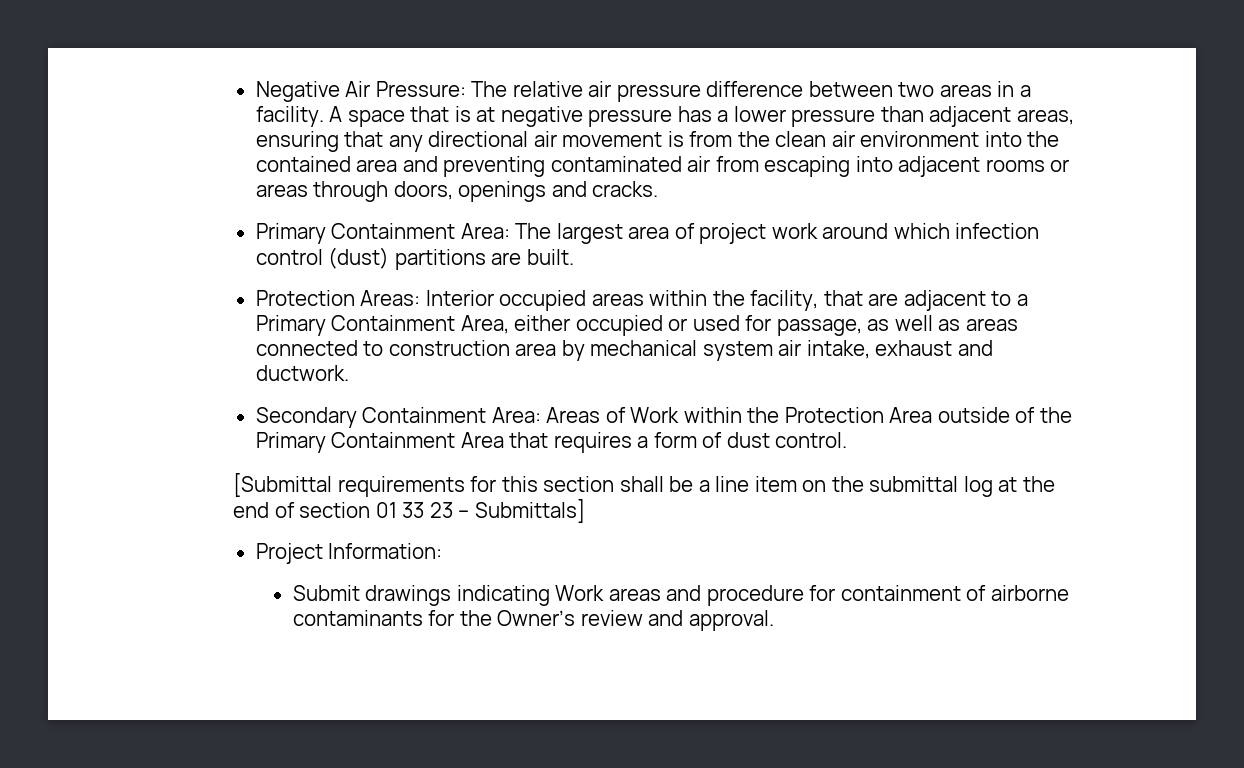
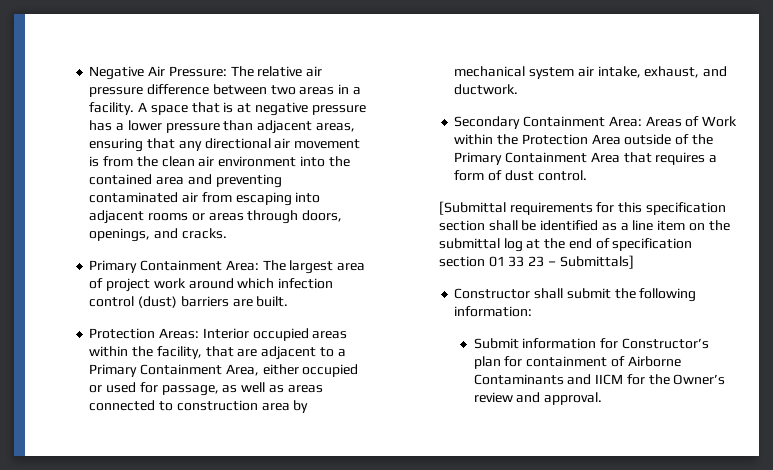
[458,181,547,202] openings -> [89,228,151,242] openings,
[394,249,486,270] partitions -> [180,296,229,307] barriers
[875,340,953,356] exhaust -> [644,66,700,78] exhaust,
(538, 484) none -> [645,202,726,215] specification
(694, 484) none -> [540,220,617,231] identified as
(295, 510) none -> [612,238,693,251] specification
[255,543,443,564] [292,585,1069,606] [292,610,423,626] Project Information: // Submit drawings indicating Work areas and procedure for containment of airborne contaminants -> [454,288,697,302] [454,306,533,317] [473,338,709,349] [473,356,681,369] [473,374,624,385] Constructor shall submit the following information: // Submit information for Constructor’s plan for containment of Airborne Contaminants and IICM

